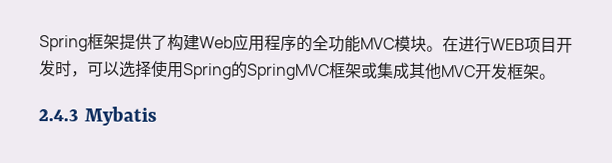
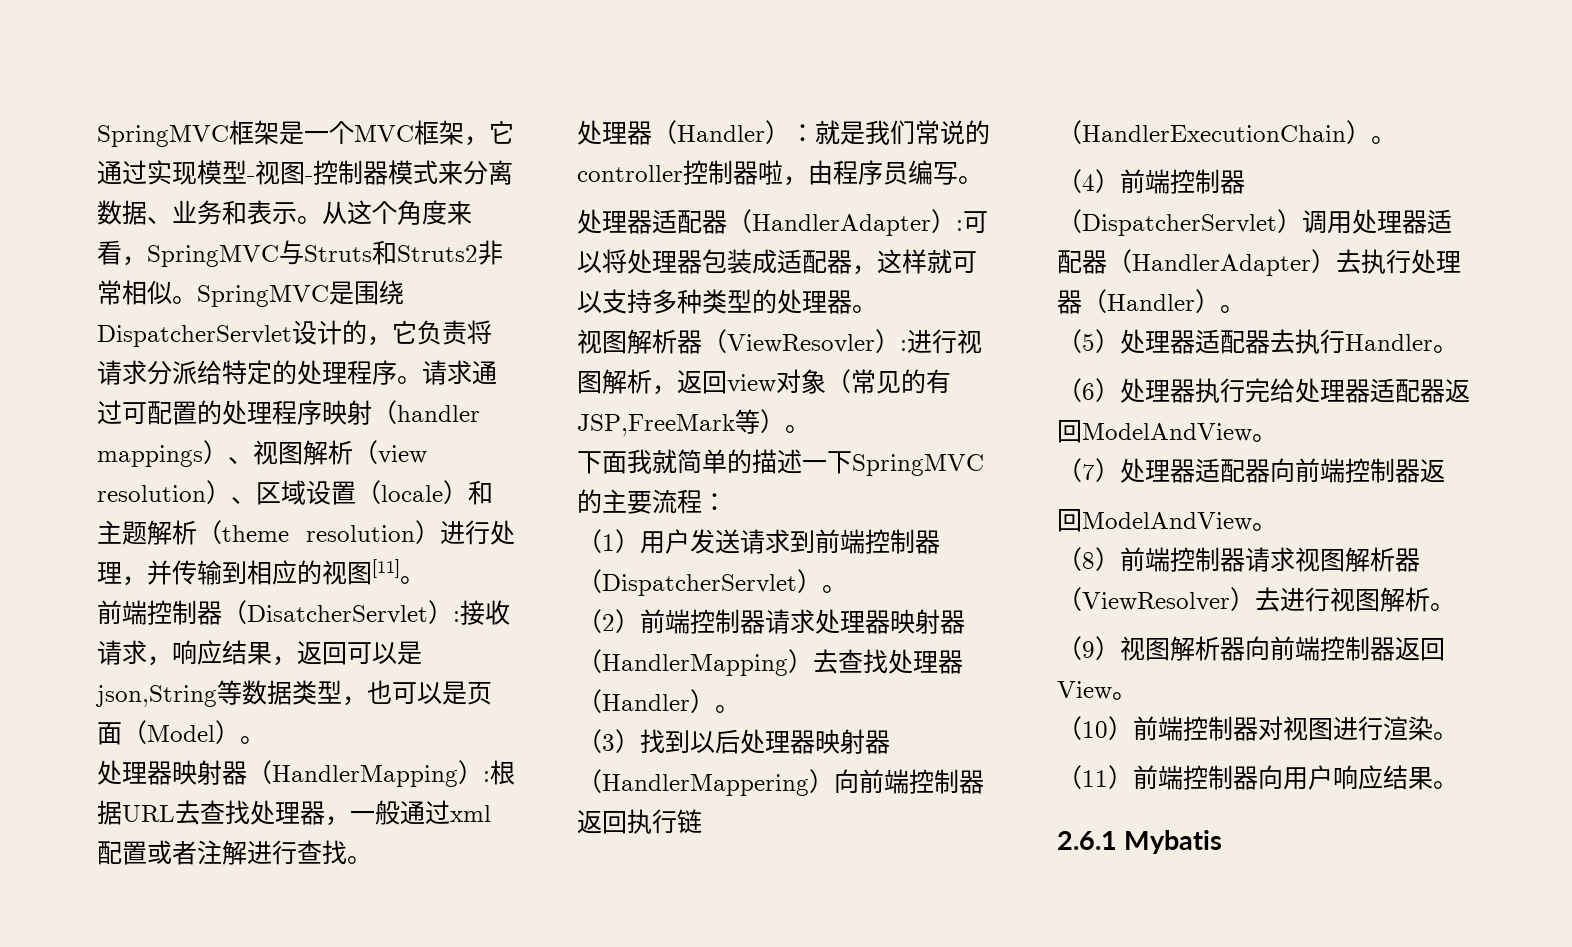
[39,33,573,54] [39,60,556,81] [38,109,79,122] Spring框架提供了构建Web应用程序的全功能MVC模块。在进行WEB项目开发时，可以选择使用Spring的SpringMVC框架或集成其他MVC开发框架。 // 2.4.3 -> [97,120,514,147] [97,160,513,185] [97,200,472,225] [97,240,503,267] [97,280,404,307] [97,320,492,347] [97,360,497,385] [97,400,480,425] [97,440,427,467] [97,480,493,505] [97,520,515,545] [97,559,425,586] [97,600,510,625] [97,640,422,666] [96,680,492,707] [97,720,265,745] [97,760,515,787] [97,800,491,826] [97,840,372,865] [577,120,990,145] [577,160,983,186] [577,209,988,236] [577,249,977,275] [577,289,877,314] [577,329,982,354] [577,369,951,395] [577,409,810,436] [577,449,984,476] [577,489,727,514] [577,529,940,554] [577,569,847,596] [577,609,965,634] [577,649,963,676] [577,689,740,713] [577,729,890,754] [577,769,984,796] [577,809,702,834] [1057,120,1396,144] [1057,169,1245,194] [1057,209,1452,236] [1057,249,1461,276] [1057,289,1245,314] [1057,329,1458,354] [1057,378,1470,403] [1057,420,1277,443] [1057,458,1445,483] [1057,509,1277,532] [1057,547,1420,572] [1057,587,1455,612] [1057,636,1445,661] [1057,681,1137,700] [1057,716,1458,741] [1057,765,1458,790] [1057,831,1117,850] SpringMVC框架是一个MVC框架，它通过实现模型-视图-控制器模式来分离数据、业务和表示。从这个角度来看，SpringMVC与Struts和Struts2非常相似。SpringMVC是围绕DispatcherServlet设计的，它负责将请求分派给特定的处理程序。请求通过可配置的处理程序映射（handler mappings）、视图解析（view resolution）、区域设置（locale）和主题解析（theme resolution）进行处理，并传输到相应的视图[11]。 // 前端控制器（DisatcherServlet）:接收请求，响应结果，返回可以是json,String等数据类型，也可以是页面（Model）。 // 处理器映射器（HandlerMapping）:根据URL去查找处理器，一般通过xml配置或者注解进行查找。 // 处理器（Handler）：就是我们常说的controller控制器啦，由程序员编写。 // 处理器适配器（HandlerAdapter）:可以将处理器包装成适配器，这样就可以支持多种类型的处理器。 // 视图解析器（ViewResovler）:进行视图解析，返回view对象（常见的有JSP,FreeMark等）。 // 下面我就简单的描述一下SpringMVC的主要流程： // （1）用户发送请求到前端控制器（DispatcherServlet）。 // （2）前端控制器请求处理器映射器（HandlerMapping）去查找处理器（Handler）。 // （3）找到以后处理器映射器（HandlerMappering）向前端控制器返回执行链（HandlerExecutionChain）。 // （4）前端控制器（DispatcherServlet）调用处理器适配器（HandlerAdapter）去执行处理器（Handler）。 // （5）处理器适配器去执行Handler。 // （6）处理器执行完给处理器适配器返回ModelAndView。 // （7）处理器适配器向前端控制器返 // 回ModelAndView。 // （8）前端控制器请求视图解析器（ViewResolver）去进行视图解析。 // （9）视图解析器向前端控制器返回View。 // （10）前端控制器对视图进行渲染。 // （11）前端控制器向用户响应结果。 // 2.6.1

